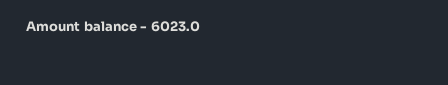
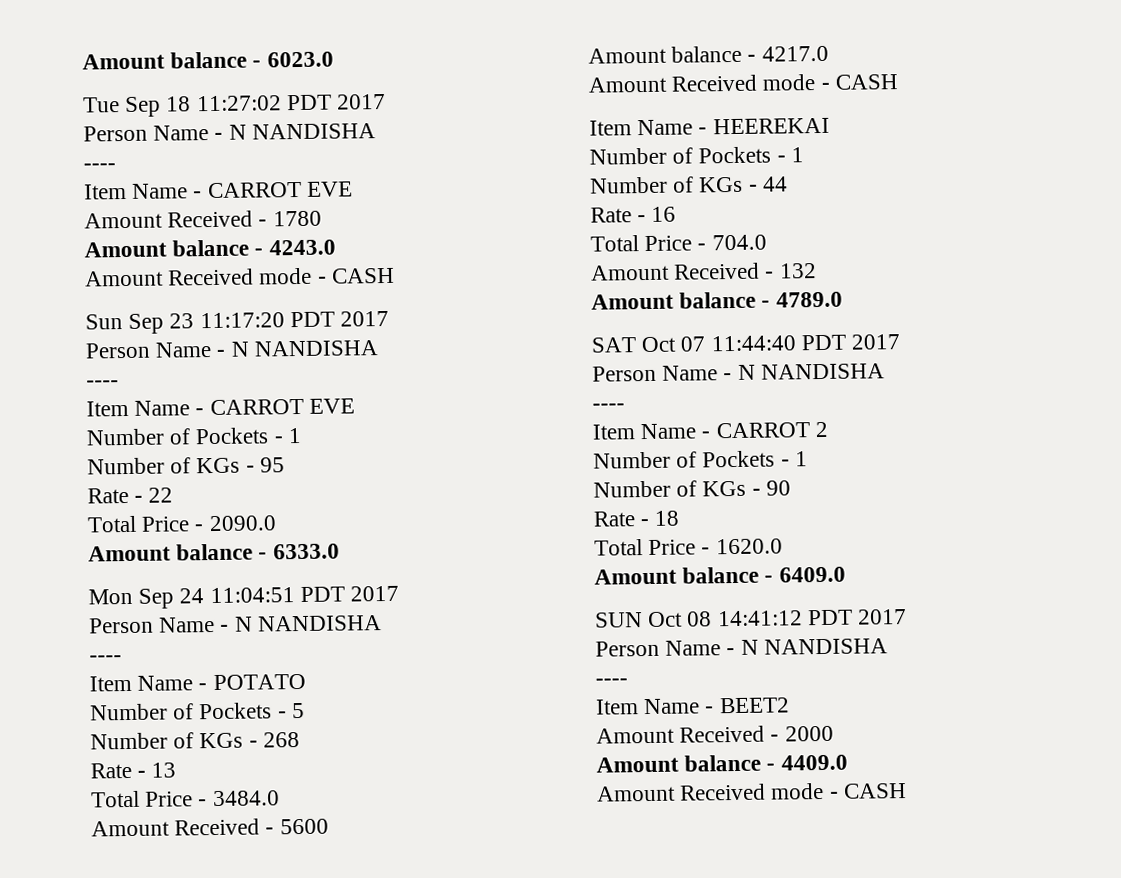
(200, 26) none -> [83,93,387,117] [83,123,376,142] [83,163,116,171] [84,181,353,200] [84,210,322,229] [84,239,336,258] [85,267,395,287] [85,310,390,334] [85,340,379,359] [86,380,119,388] [86,398,355,417] [86,427,302,446] [87,457,285,475] [87,487,174,504] [87,515,277,533] [88,543,340,562] [88,585,400,609] [89,615,382,634] [89,655,122,663] [89,673,306,692] [90,702,305,721] [90,732,300,750] [90,762,177,779] [91,790,280,808] [91,818,329,837] [588,45,829,64] [588,74,898,93] [589,117,830,136] [589,146,804,165] [589,176,788,194] [590,206,677,223] [590,234,767,252] [591,262,817,281] [591,291,843,310] [591,334,901,353] [592,363,885,382] [592,403,625,411] [592,421,828,440] [593,450,808,469] [593,480,791,498] [593,510,681,527] [594,538,783,556] [594,566,846,585] [595,609,908,628] [595,638,888,657] [595,678,628,686] [596,697,790,715] [596,725,834,744] [596,754,848,773] [597,782,907,802] // Tue Sep 18 11:27:02 PDT 2017 // Person Name - N NANDISHA // ---- // Item Name - CARROT EVE // Amount Received - 1780 // Amount balance - 4243.0 // Amount Received mode - CASH // Sun Sep 23 11:17:20 PDT 2017 // Person Name - N NANDISHA // ---- // Item Name - CARROT EVE // Number of Pockets - 1 // Number of KGs - 95 // Rate - 22 // Total Price - 2090.0 // Amount balance - 6333.0 // Mon Sep 24 11:04:51 PDT 2017 // Person Name - N NANDISHA // ---- // Item Name - POTATO // Number of Pockets - 5 // Number of KGs - 268 // Rate - 13 // Total Price - 3484.0 // Amount Received - 5600 // Amount balance - 4217.0 // Amount Received mode - CASH // Item Name - HEEREKAI // Number of Pockets - 1 // Number of KGs - 44 // Rate - 16 // Total Price - 704.0 // Amount Received - 132 // Amount balance - 4789.0 // SAT Oct 07 11:44:40 PDT 2017 // Person Name - N NANDISHA // ---- // Item Name - CARROT 2 // Number of Pockets - 1 // Number of KGs - 90 // Rate - 18 // Total Price - 1620.0 // Amount balance - 6409.0 // SUN Oct 08 14:41:12 PDT 2017 // Person Name - N NANDISHA // ---- // Item Name - BEET2 // Amount Received - 2000 // Amount balance - 4409.0 // Amount Received mode - CASH

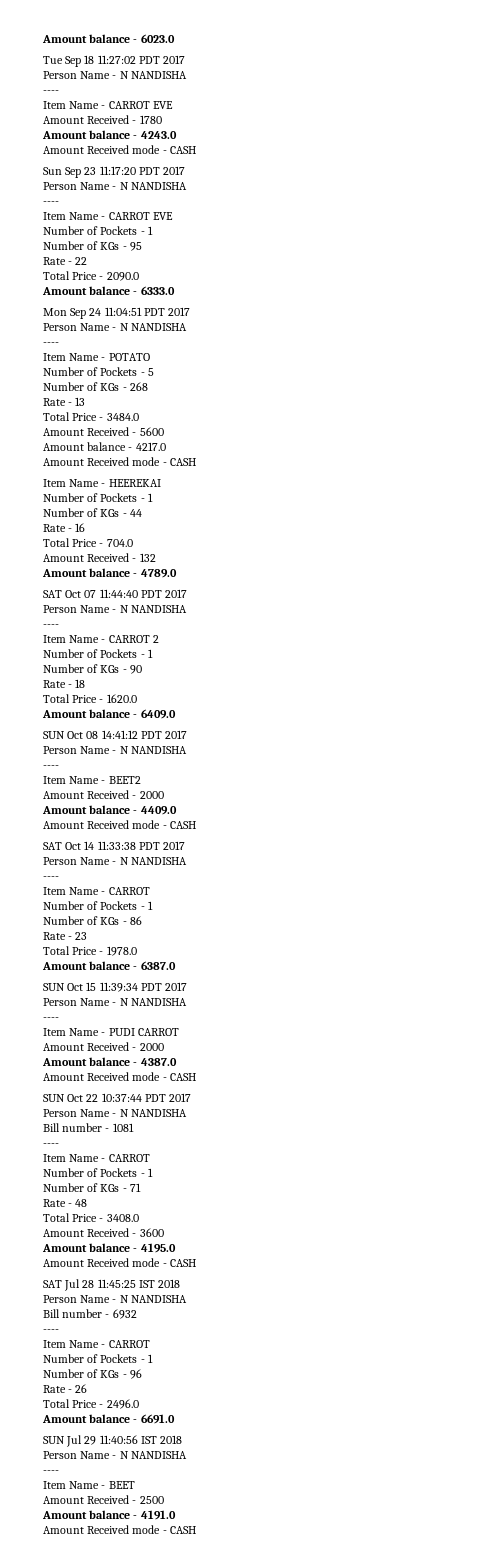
(907, 791) none -> [43,841,186,850] [43,857,187,865] [43,876,59,880] [43,887,150,895] [43,901,153,910] [43,916,142,925] [43,932,88,940] [43,946,137,956] [42,961,176,970] [43,982,188,992] [43,998,187,1006] [43,1017,59,1021] [43,1028,179,1036] [43,1042,164,1051] [42,1057,177,1066] [43,1072,196,1081] [43,1093,192,1102] [43,1109,187,1117] [43,1123,134,1132] [43,1143,59,1147] [43,1154,150,1162] [43,1168,153,1177] [43,1183,141,1192] [43,1199,88,1207] [43,1213,139,1222] [43,1228,164,1237] [42,1243,176,1253] [43,1258,196,1267] [43,1279,181,1291] [43,1295,187,1303] [43,1309,137,1319] [43,1329,59,1333] [43,1340,150,1348] [43,1354,153,1363] [43,1369,142,1379] [43,1384,88,1393] [43,1399,139,1409] [42,1414,175,1424] [43,1435,183,1447] [43,1451,187,1459] [43,1470,59,1474] [43,1481,135,1489] [43,1495,164,1504] [42,1510,176,1520] [43,1525,196,1534] // SAT Oct 14 11:33:38 PDT 2017 // Person Name - N NANDISHA // ---- // Item Name - CARROT // Number of Pockets - 1 // Number of KGs - 86 // Rate - 23 // Total Price - 1978.0 // Amount balance - 6387.0 // SUN Oct 15 11:39:34 PDT 2017 // Person Name - N NANDISHA // ---- // Item Name - PUDI CARROT // Amount Received - 2000 // Amount balance - 4387.0 // Amount Received mode - CASH // SUN Oct 22 10:37:44 PDT 2017 // Person Name - N NANDISHA // Bill number - 1081 // ---- // Item Name - CARROT // Number of Pockets - 1 // Number of KGs - 71 // Rate - 48 // Total Price - 3408.0 // Amount Received - 3600 // Amount balance - 4195.0 // Amount Received mode - CASH // SAT Jul 28 11:45:25 IST 2018 // Person Name - N NANDISHA // Bill number - 6932 // ---- // Item Name - CARROT // Number of Pockets - 1 // Number of KGs - 96 // Rate - 26 // Total Price - 2496.0 // Amount balance - 6691.0 // SUN Jul 29 11:40:56 IST 2018 // Person Name - N NANDISHA // ---- // Item Name - BEET // Amount Received - 2500 // Amount balance - 4191.0 // Amount Received mode - CASH

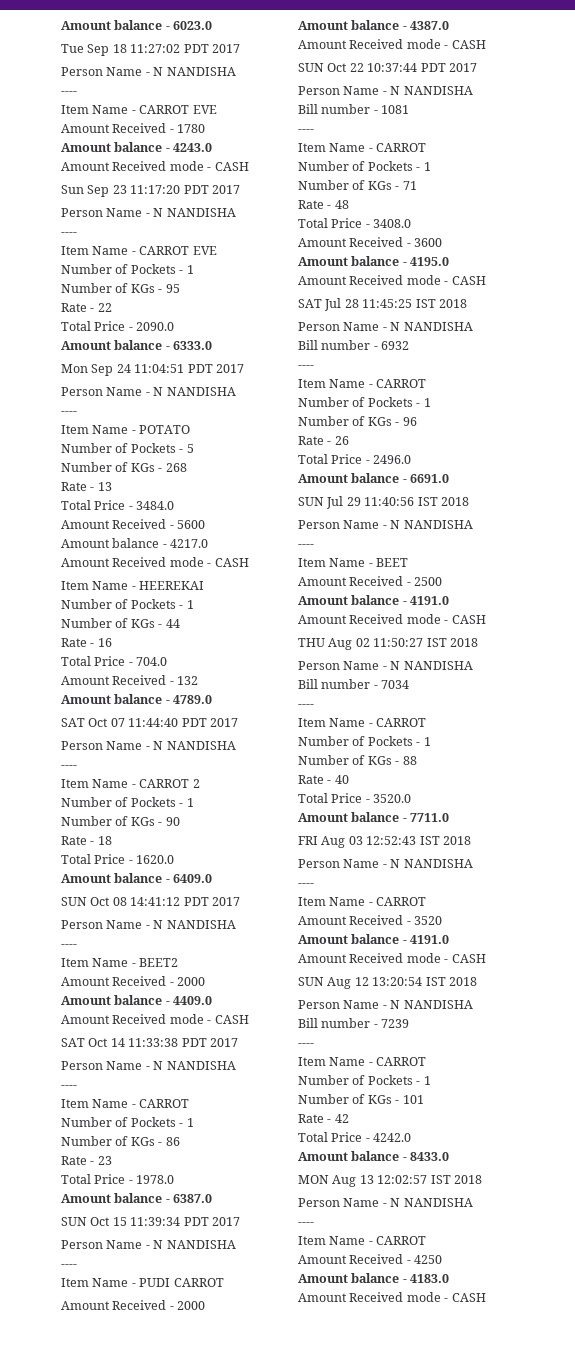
(196, 1530) none -> [298,638,478,650] [298,661,473,670] [298,679,410,689] [298,704,314,708] [298,718,427,727] [298,736,431,746] [298,755,417,765] [298,775,349,784] [298,793,412,803] [298,812,450,822] [298,836,471,848] [298,859,473,868] [298,883,314,887] [298,897,427,906] [298,915,443,925] [298,934,450,944] [298,953,486,963] [298,977,477,989] [298,1000,473,1009] [298,1018,410,1028] [298,1043,314,1047] [298,1057,427,1066] [298,1075,431,1085] [298,1094,424,1104] [298,1114,349,1123] [298,1132,412,1142] [298,1151,450,1161] [298,1175,482,1187] [298,1198,473,1207] [298,1222,314,1226] [298,1236,427,1245] [298,1254,443,1264] [298,1273,450,1283] [298,1292,486,1302] // THU Aug 02 11:50:27 IST 2018 // Person Name - N NANDISHA // Bill number - 7034 // ---- // Item Name - CARROT // Number of Pockets - 1 // Number of KGs - 88 // Rate - 40 // Total Price - 3520.0 // Amount balance - 7711.0 // FRI Aug 03 12:52:43 IST 2018 // Person Name - N NANDISHA // ---- // Item Name - CARROT // Amount Received - 3520 // Amount balance - 4191.0 // Amount Received mode - CASH // SUN Aug 12 13:20:54 IST 2018 // Person Name - N NANDISHA // Bill number - 7239 // ---- // Item Name - CARROT // Number of Pockets - 1 // Number of KGs - 101 // Rate - 42 // Total Price - 4242.0 // Amount balance - 8433.0 // MON Aug 13 12:02:57 IST 2018 // Person Name - N NANDISHA // ---- // Item Name - CARROT // Amount Received - 4250 // Amount balance - 4183.0 // Amount Received mode - CASH

